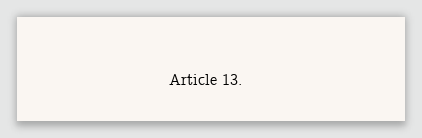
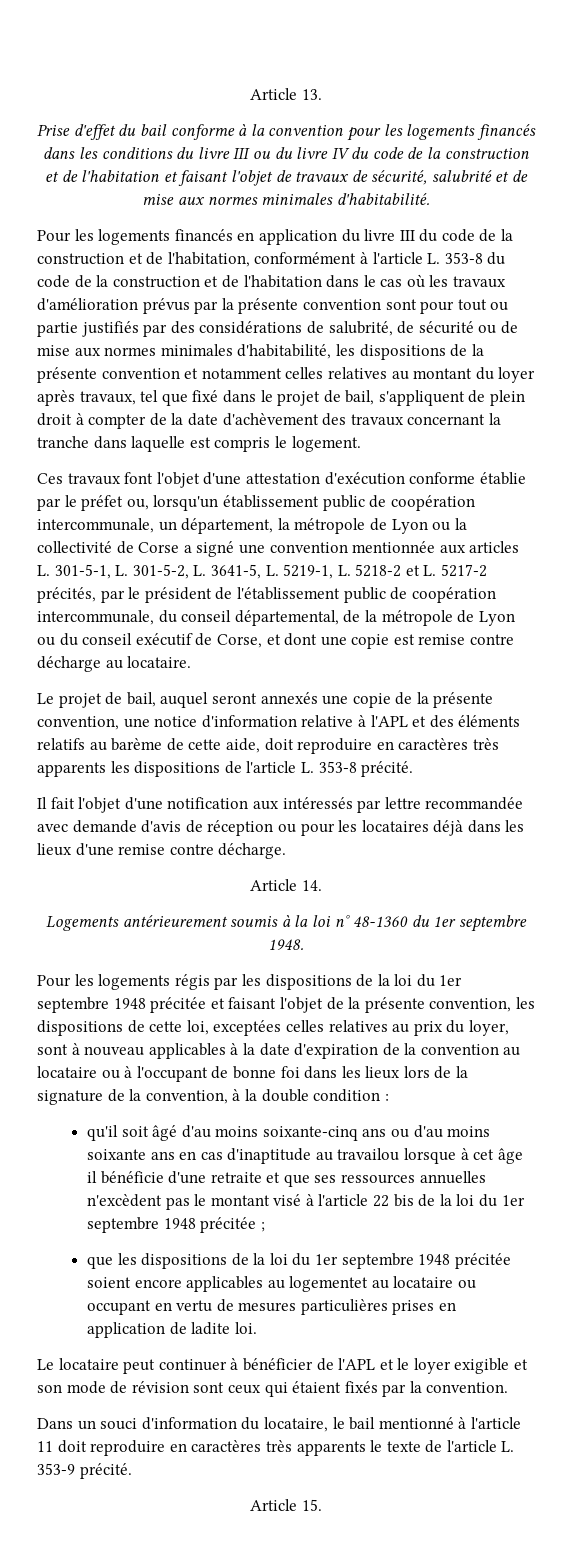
(242, 79) none -> [37,124,536,141] [43,147,529,160] [44,170,529,186] [142,193,430,205] [37,229,514,245] [37,252,506,267] [37,274,507,288] [37,298,509,314] [37,321,518,337] [37,344,484,360] [37,367,536,383] [37,390,526,406] [37,413,501,429] [37,436,361,452] [37,472,526,488] [37,495,475,511] [37,518,467,534] [37,541,520,557] [37,564,488,579] [37,587,496,603] [37,610,515,626] [37,633,515,649] [37,656,192,672] [37,692,494,708] [37,715,521,730] [37,738,499,754] [37,761,414,777] [37,797,524,813] [37,820,525,836] [37,843,287,859] [250,879,322,891] [46,915,527,932] [268,939,304,950] [37,974,463,990] [37,997,535,1013] [37,1020,509,1036] [37,1043,521,1059] [37,1066,469,1082] [37,1089,389,1105] [86,1125,491,1141] [86,1148,523,1164] [86,1171,486,1187] [86,1194,525,1210] [86,1217,265,1233] [86,1253,511,1269] [86,1276,477,1292] [86,1299,457,1315] [86,1322,257,1338] [37,1358,529,1374] [37,1381,509,1397] [37,1417,521,1432] [37,1440,515,1456] [37,1463,132,1479] [250,1499,322,1511] // Prise d'effet du bail conforme à la convention pour les logements financés dans les conditions du livre III ou du livre IV du code de la construction et de l'habitation et faisant l'objet de travaux de sécurité, salubrité et de mise aux normes minimales d'habitabilité. // Pour les logements financés en application du livre III du code de la construction et de l'habitation, conformément à l'article L. 353-8 du code de la construction et de l'habitation dans le cas où les travaux d'amélioration prévus par la présente convention sont pour tout ou partie justifiés par des considérations de salubrité, de sécurité ou de mise aux normes minimales d'habitabilité, les dispositions de la présente convention et notamment celles relatives au montant du loyer après travaux, tel que fixé dans le projet de bail, s'appliquent de plein droit à compter de la date d'achèvement des travaux concernant la tranche dans laquelle est compris le logement. // Ces travaux font l'objet d'une attestation d'exécution conforme établie par le préfet ou, lorsqu'un établissement public de coopération intercommunale, un département, la métropole de Lyon ou la collectivité de Corse a signé une convention mentionnée aux articles L. 301-5-1, L. 301-5-2, L. 3641-5, L. 5219-1, L. 5218-2 et L. 5217-2 précités, par le président de l'établissement public de coopération intercommunale, du conseil départemental, de la métropole de Lyon ou du conseil exécutif de Corse, et dont une copie est remise contre décharge au locataire. // Le projet de bail, auquel seront annexés une copie de la présente convention, une notice d'information relative à l'APL et des éléments relatifs au barème de cette aide, doit reproduire en caractères très apparents les dispositions de l'article L. 353-8 précité. // Il fait l'objet d'une notification aux intéressés par lettre recommandée avec demande d'avis de réception ou pour les locataires déjà dans les lieux d'une remise contre décharge. // Article 14. // Logements antérieurement soumis à la loi n° 48-1360 du 1er septembre 1948. // Pour les logements régis par les dispositions de la loi du 1er septembre 1948 précitée et faisant l'objet de la présente convention, les dispositions de cette loi, exceptées celles relatives au prix du loyer, sont à nouveau applicables à la date d'expiration de la convention au locataire ou à l'occupant de bonne foi dans les lieux lors de la signature de la convention, à la double condition : // qu'il soit âgé d'au moins soixante-cinq ans ou d'au moins soixante ans en cas d'inaptitude au travailou lorsque à cet âge il bénéficie d'une retraite et que ses ressources annuelles n'excèdent pas le montant visé à l'article 22 bis de la loi du 1er septembre 1948 précitée ; // que les dispositions de la loi du 1er septembre 1948 précitée soient encore applicables au logementet au locataire ou occupant en vertu de mesures particulières prises en application de ladite loi. // Le locataire peut continuer à bénéficier de l'APL et le loyer exigible et son mode de révision sont ceux qui étaient fixés par la convention. // Dans un souci d'information du locataire, le bail mentionné à l'article 11 doit reproduire en caractères très apparents le texte de l'article L. 353-9 précité. // Article 15.

